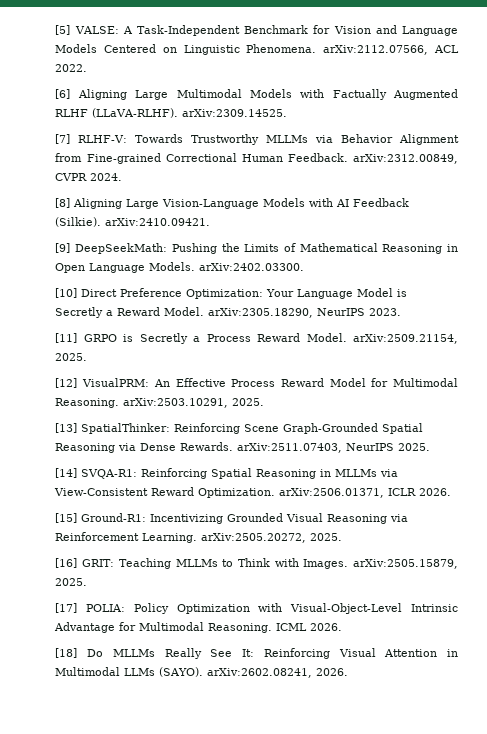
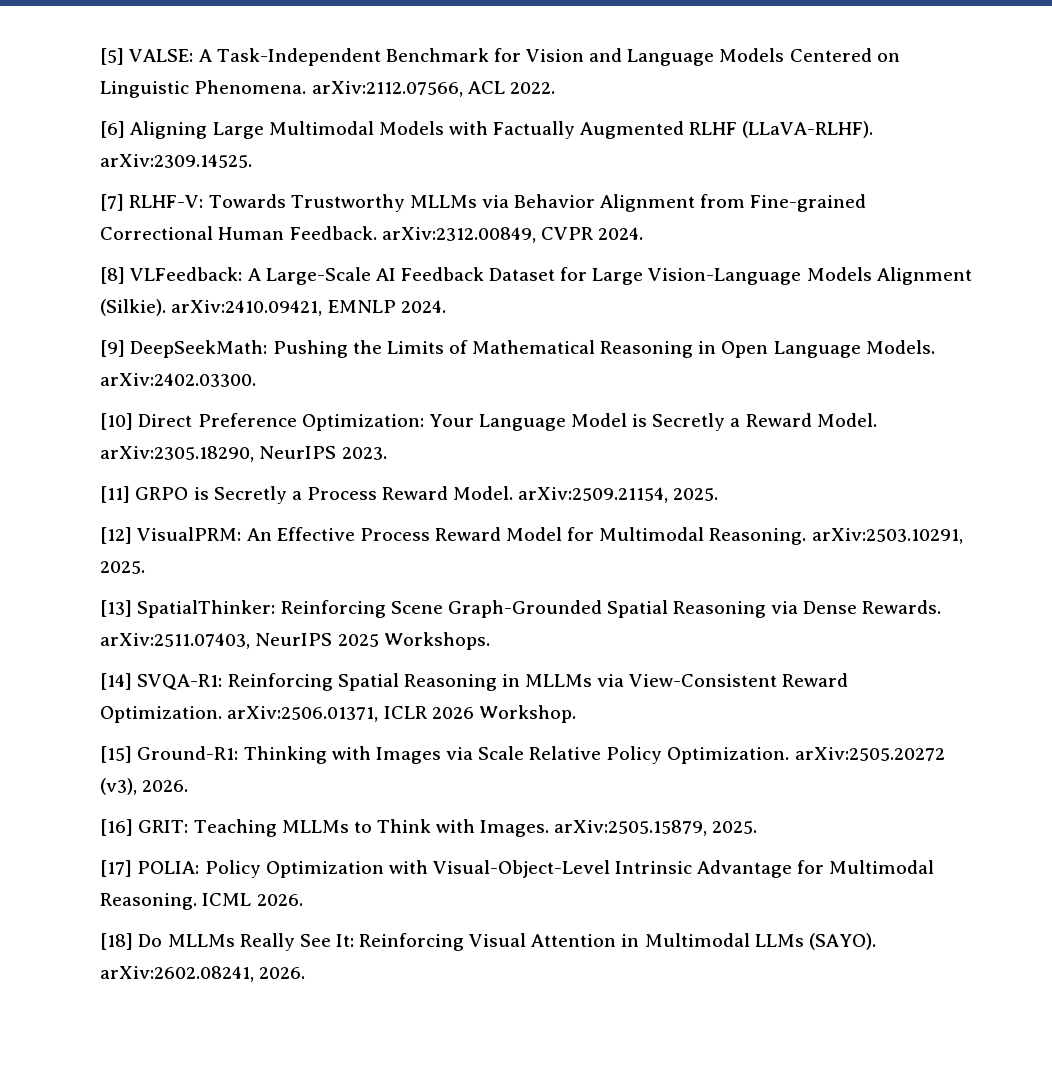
[73,198,410,209] [55,217,211,227] Aligning Large Vision-Language Models with AI Feedback (Silkie). arXiv:2410.09421. -> [130,267,972,285] [100,299,446,316] VLFeedback: A Large-Scale AI Feedback Dataset for Large Vision-Language Models Alignment (Silkie). arXiv:2410.09421, EMNLP 2024.
[398,443,431,451] 2025. -> [337,632,490,650] 2025 Workshops.
[419,488,452,496] 2026. -> [431,705,576,723] 2026 Workshop.
[150,513,409,524] [55,532,343,543] Incentivizing Grounded Visual Reasoning via Reinforcement Learning. arXiv:2505.20272, 2025. -> [243,746,945,764] [100,778,189,795] Thinking with Images via Scale Relative Policy Optimization. arXiv:2505.20272 (v3), 2026.

